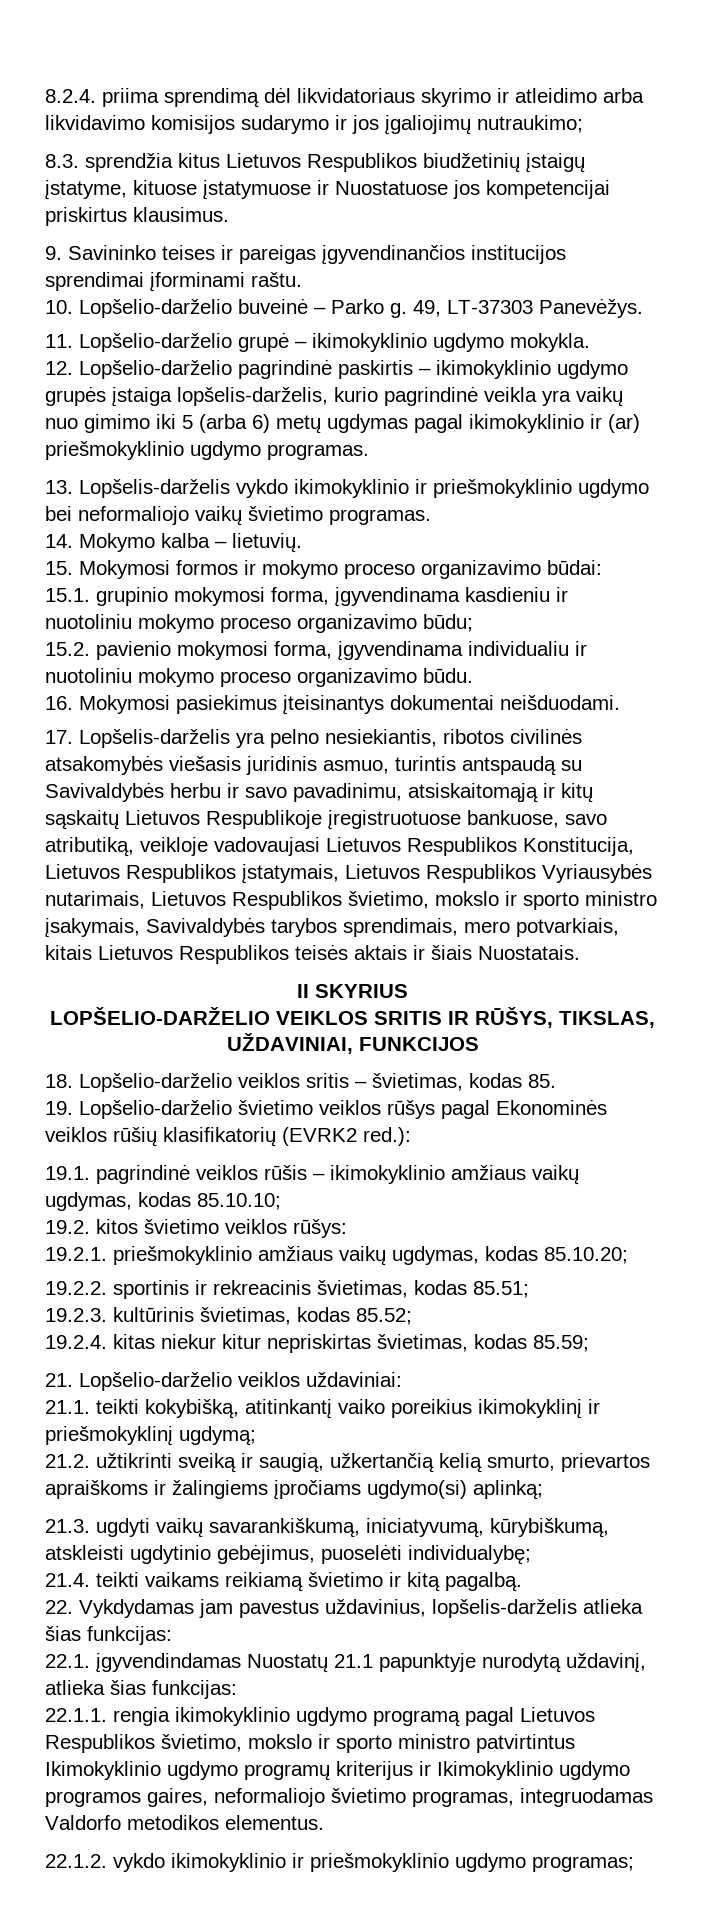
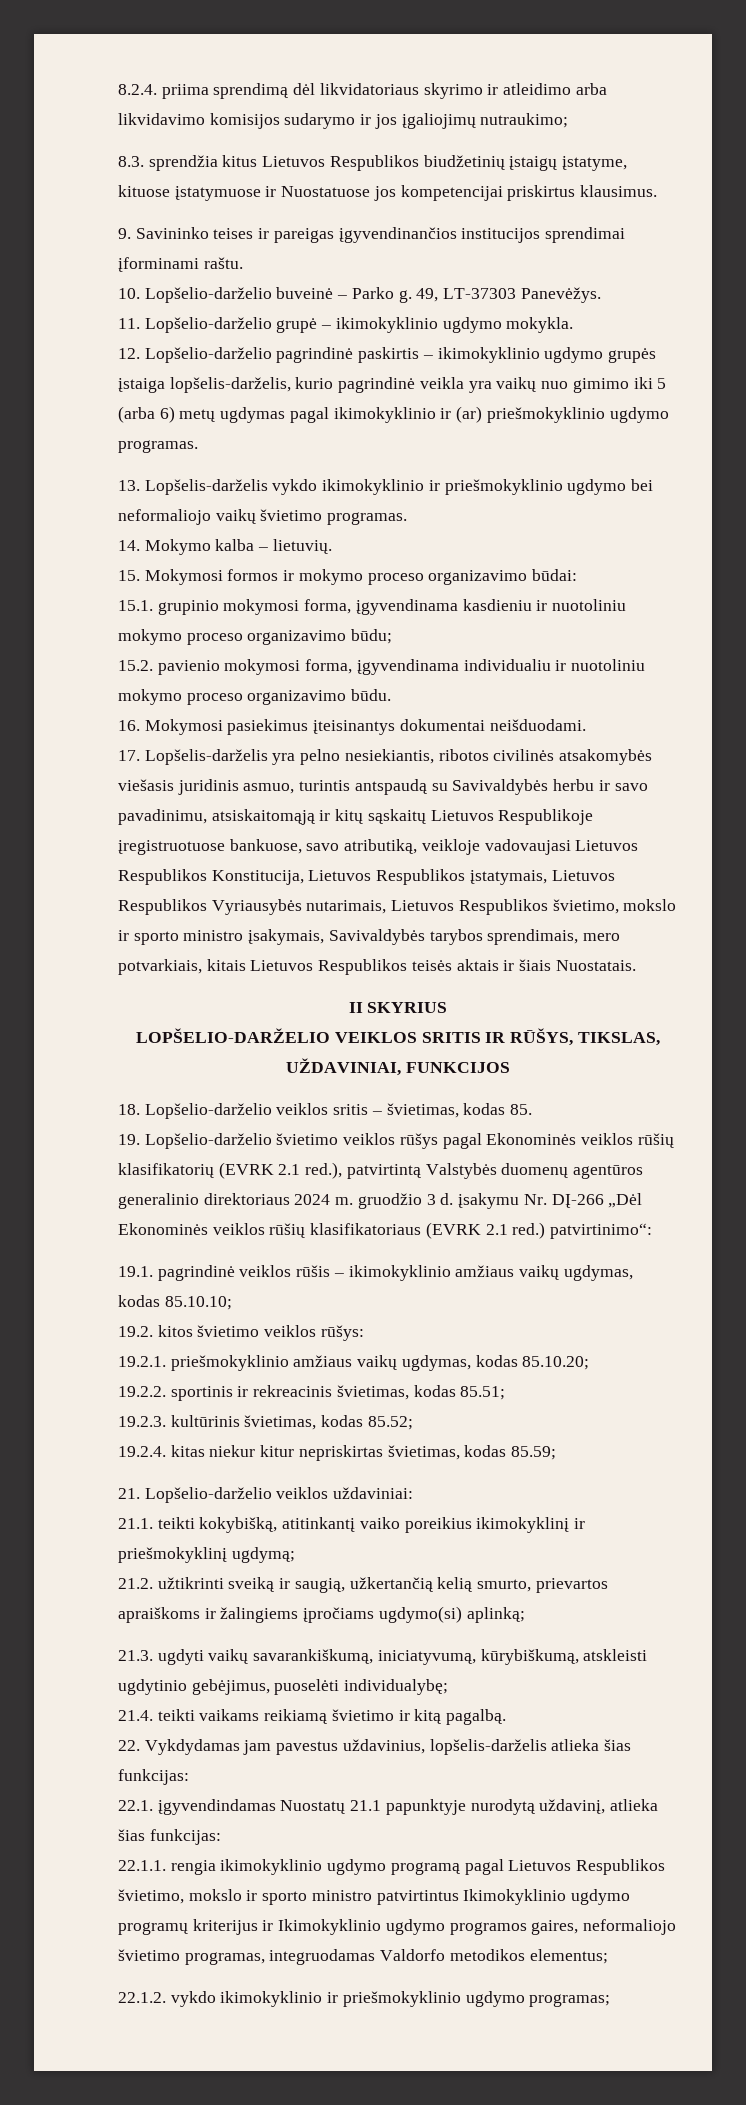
[282,1127,411,1146] (EVRK2 red.): -> [218,1162,644,1179] [118,1193,643,1209] [118,1222,653,1239] (EVRK 2.1 red.), patvirtintą Valstybės duomenų agentūros generalinio direktoriaus 2024 m. gruodžio 3 d. įsakymu Nr. DĮ-266 „Dėl Ekonominės veiklos rūšių klasifikatoriaus (EVRK 2.1 red.) patvirtinimo“:
[225,1815,324,1830] elementus. -> [529,1949,608,1964] elementus;

